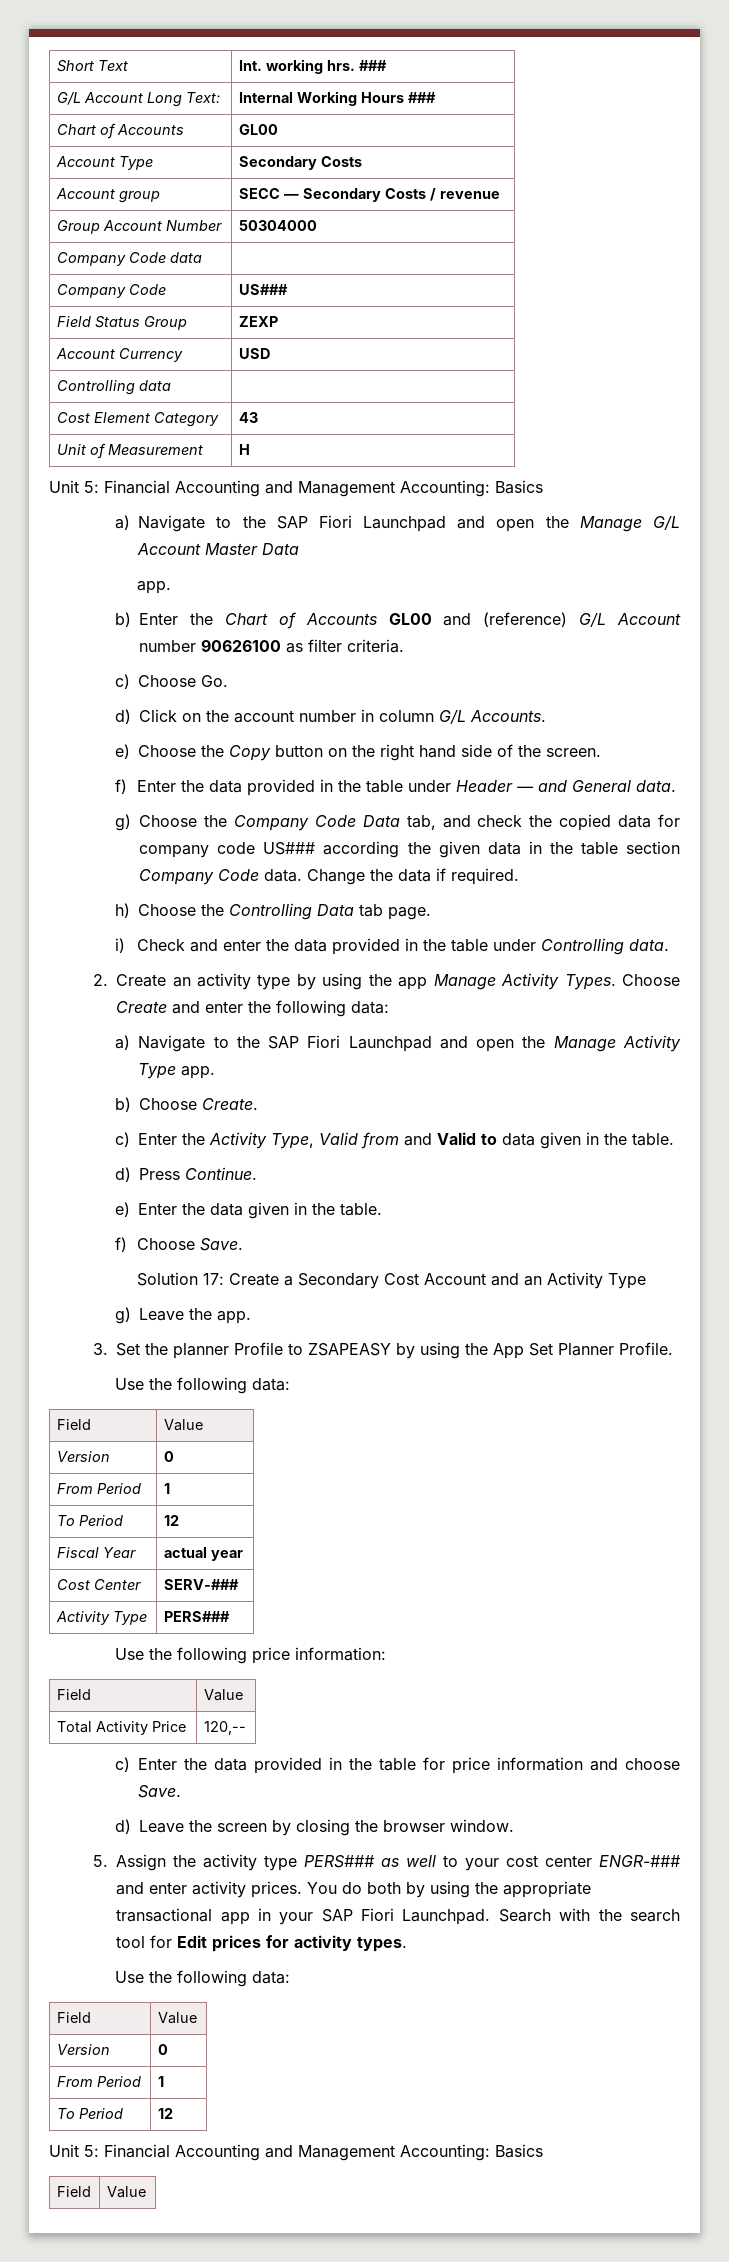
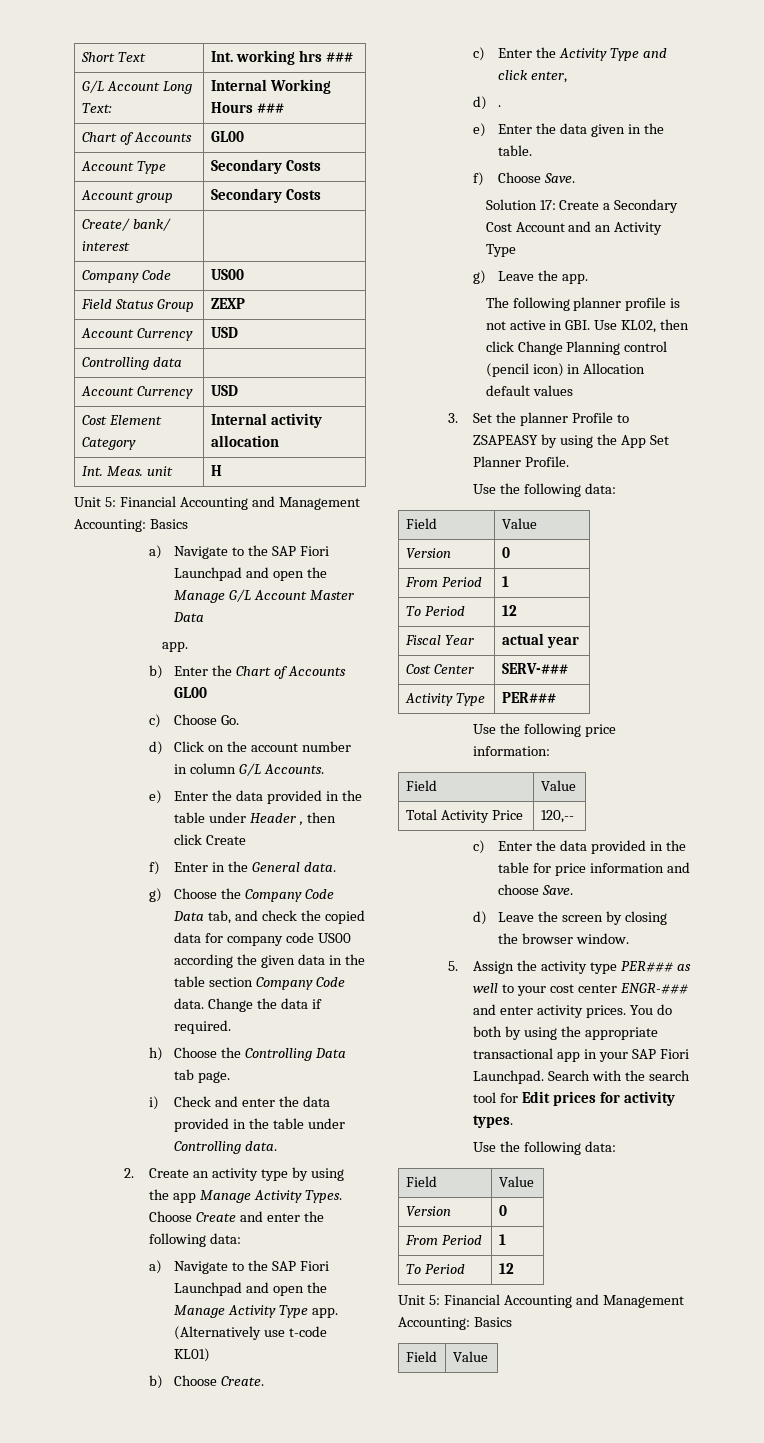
[326,60,355,71] hrs. -> [298,50,322,62] hrs
[238,188,500,202] [56,220,222,234] [238,220,317,231] [56,252,202,266] SECC — Secondary Costs / revenue // Group Account Number | 50304000 // Company Code data -> [210,188,321,203] [81,218,171,231] [81,241,130,251] Secondary Costs // Create/ bank/ interest
[238,284,288,295] US### -> [210,269,244,280] US00
(171, 385) none -> [80,386,193,399] [210,385,238,396] // Account Currency | USD
[238,412,258,423] [56,443,203,459] 43 // Unit of Measurement -> [210,413,322,428] [210,435,279,447] [81,466,173,476] Internal activity allocation // Int. Meas. unit
[443,612,681,627] [139,639,405,653] and (reference) G/L Account number 90626100 as filter criteria. -> (208, 692) none
[138,744,602,761] [115,779,128,794] Choose the Copy button on the right hand side of the screen. // f) -> (163, 797) none
[517,780,568,792] — and -> [299,812,336,826] [174,834,247,845] [149,861,249,875] , then click Create // f) Enter in the
[263,842,316,855] US### -> [317,933,351,943] US00
(216, 1072) none -> [174,1326,328,1340] [174,1348,211,1362] (Alternatively use t-code KL01)
[271,1132,675,1149] [115,1167,258,1182] Type, Valid from and Valid to data given in the table. // d) Press Continue. -> [610,48,667,61] [498,70,568,83] [473,96,502,110] Type and click enter, // d) .
(252, 1317) none -> [485,297,681,311] [485,319,690,333] [485,341,668,355] [485,363,646,377] [485,385,573,396] // The following planner profile is not active in GBI. Use KL02, then click Change Planning control (pencil icon) in Allocation default values
[163,1611,230,1622] PERS### -> [501,692,556,703] PER###
[304,1855,376,1868] PERS### -> [620,961,673,972] PER###

